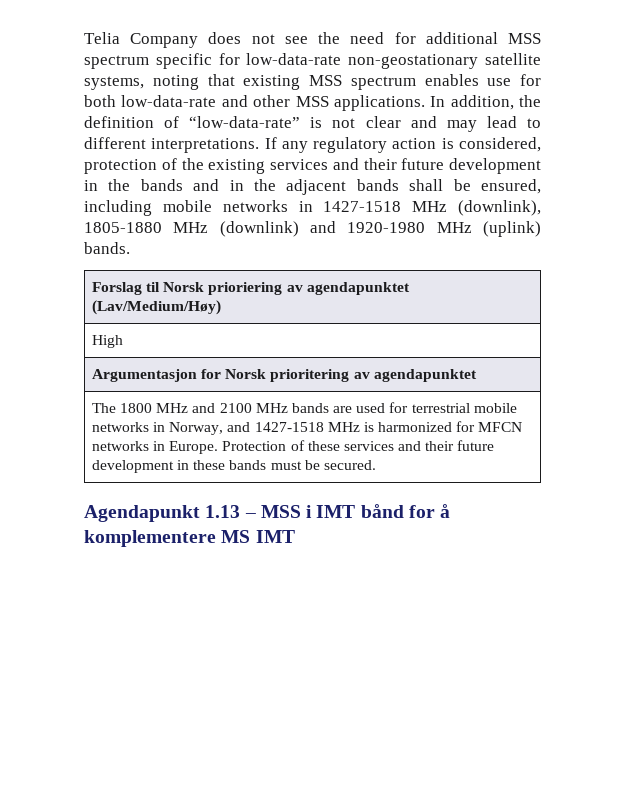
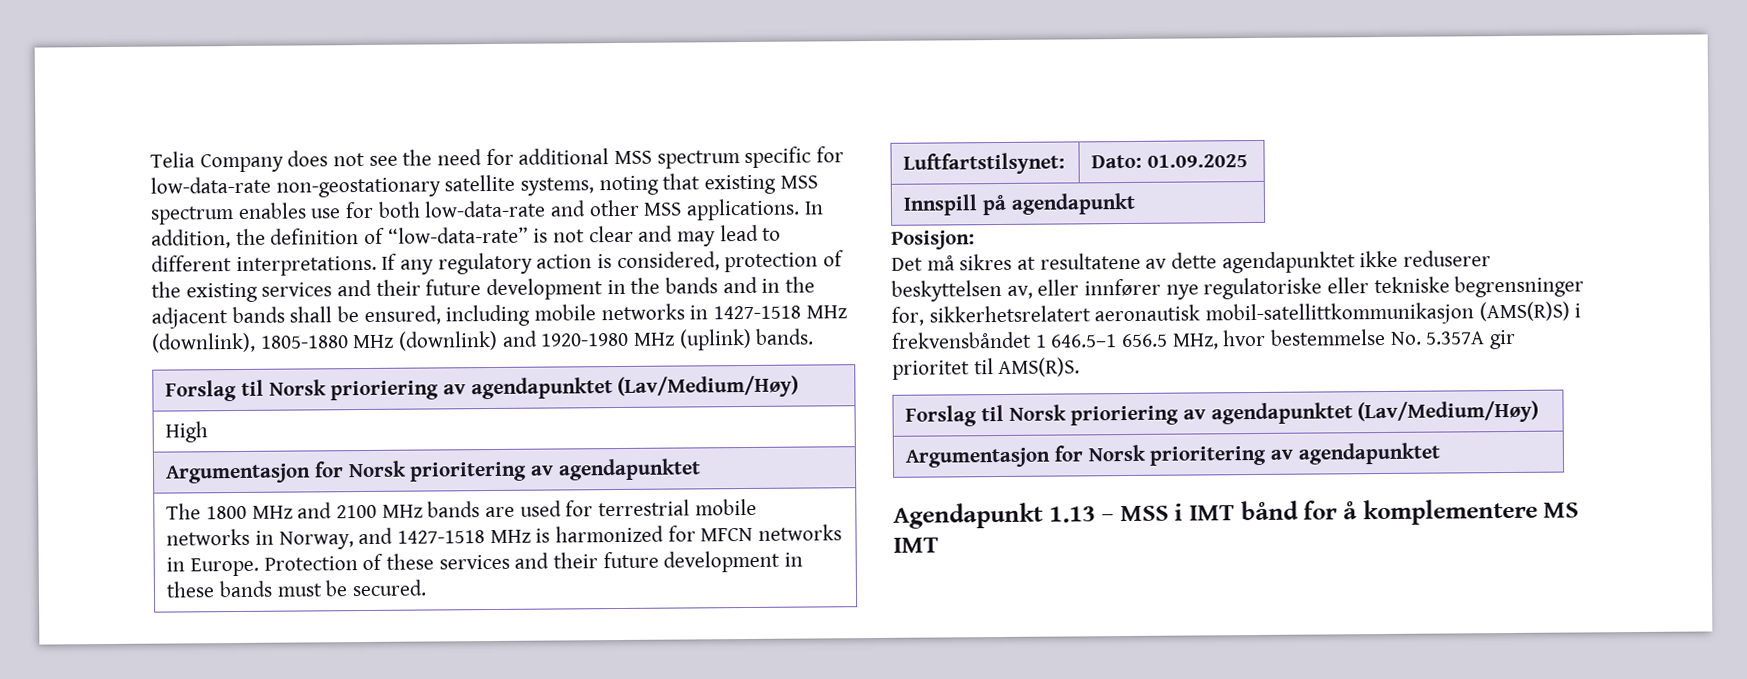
(376, 465) none -> [903,152,1066,175] [1091,154,1248,169] [903,192,1136,216] [891,230,975,250] [891,250,1492,274] [891,275,1585,302] [891,301,1582,326] [891,328,1517,350] [892,357,1081,380] [905,400,1540,427] [905,442,1440,468] // Luftfartstilsynet: | Dato: 01.09.2025 // Innspill på agendapunkt // Posisjon: // Det må sikres at resultatene av dette agendapunktet ikke reduserer beskyttelsen av, eller innfører nye regulatoriske eller tekniske begrensninger for, sikkerhetsrelatert aeronautisk mobil-satellittkommunikasjon (AMS(R)S) i frekvensbåndet 1 646.5–1 656.5 MHz, hvor bestemmelse No. 5.357A gir prioritet til AMS(R)S. // Forslag til Norsk prioriering av agendapunktet (Lav/Medium/Høy) // Argumentasjon for Norsk prioritering av agendapunktet

